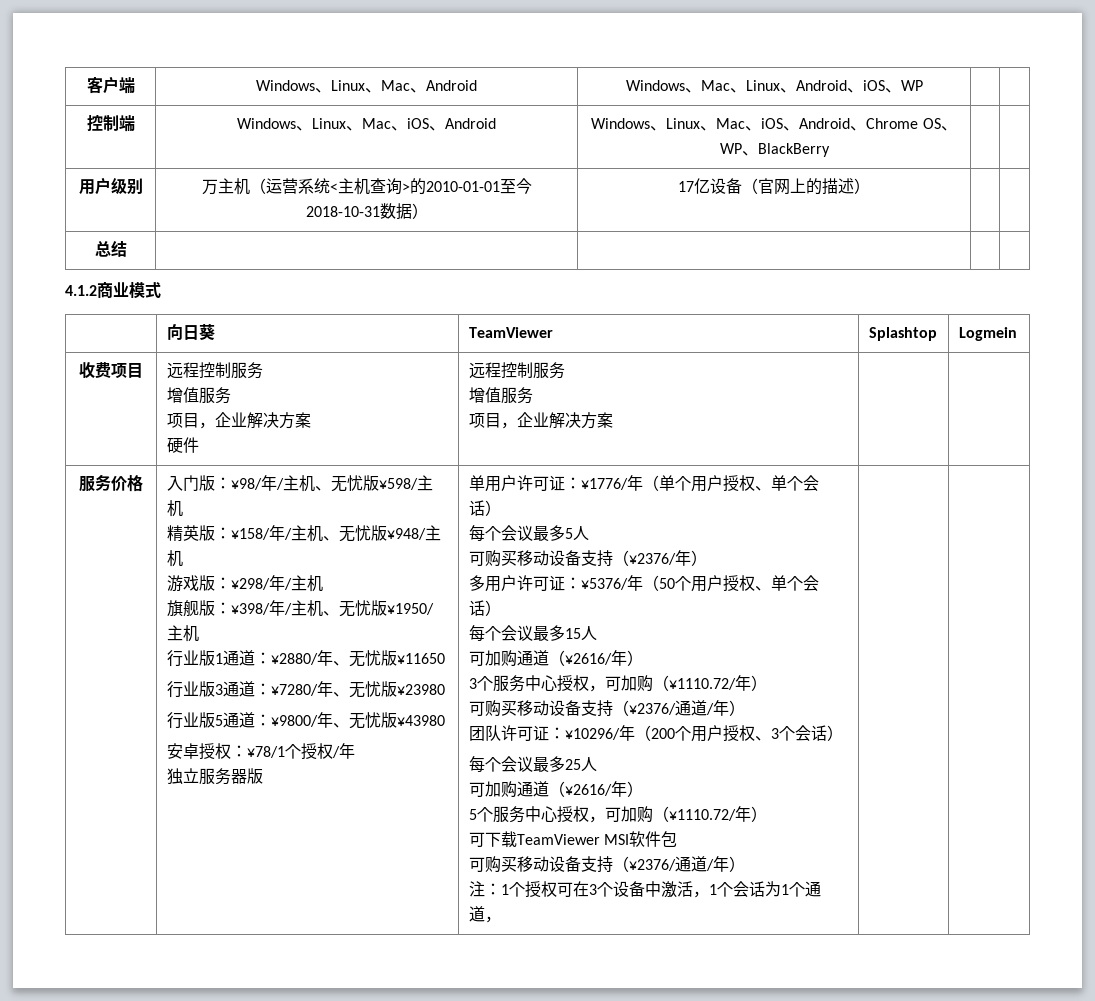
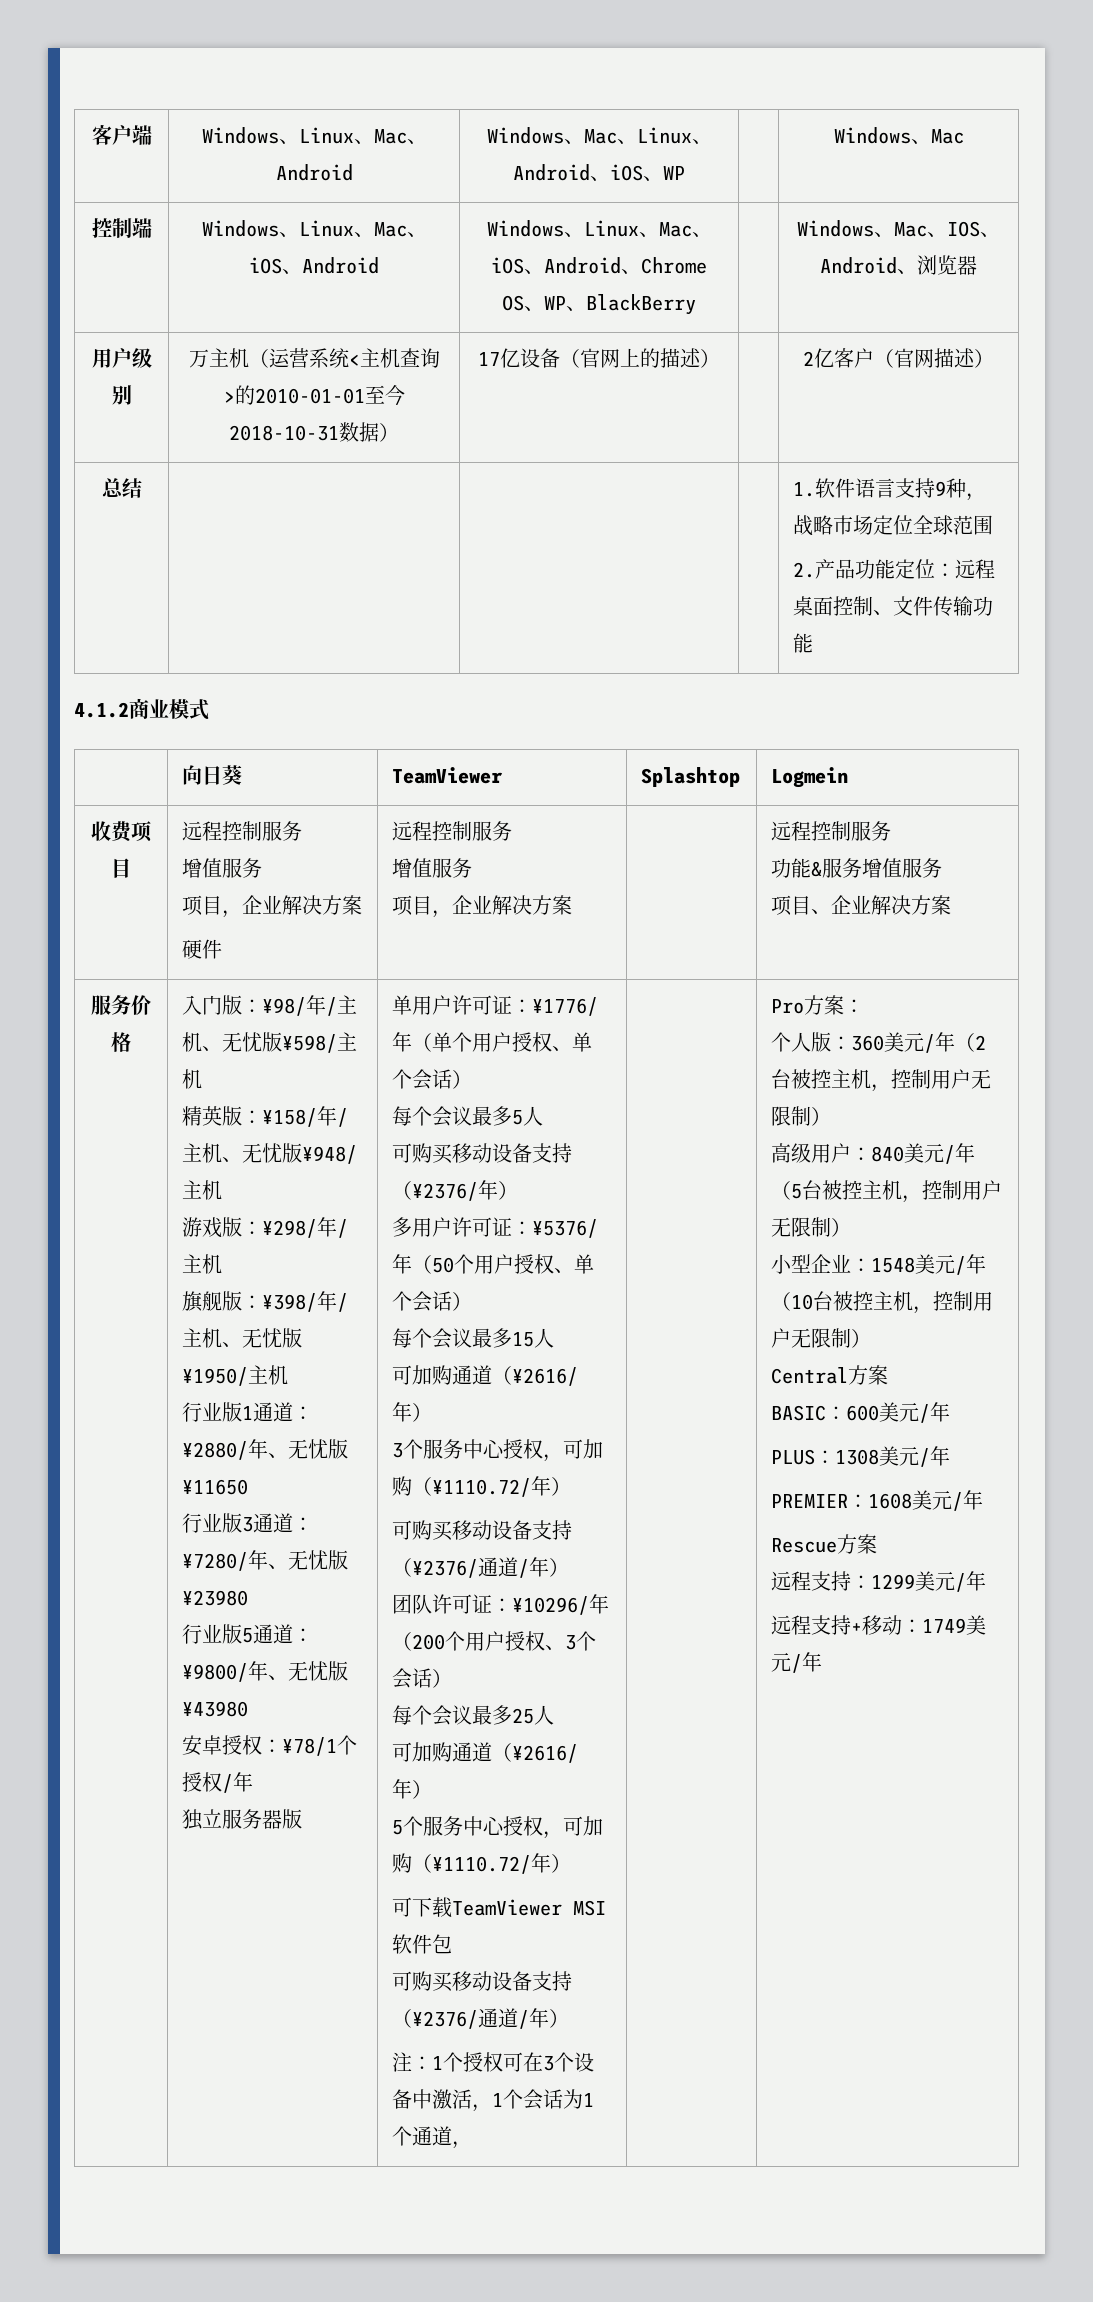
(923, 85) none -> [833,127,964,144] Windows、Mac
(830, 150) none -> [797,220,1000,237] [820,255,977,275] Windows、Mac、IOS、Android、浏览器
[94,240,127,257] // 总结 | | | | -> [803,348,994,368] [101,478,142,498] [793,478,987,501] [793,515,994,536] [793,559,996,579] [793,596,994,616] [793,633,814,653] 2亿客户（官网描述） // 总结 | | | | 1.软件语言支持9种，战略市场定位全球范围 // 2.产品功能定位：远程桌面控制、文件传输功能
(613, 420) none -> [771,821,892,841] [771,858,943,878] [771,895,952,916] 远程控制服务 // 功能&服务增值服务 // 项目、企业解决方案
(501, 919) none -> [771,995,865,1015] [771,1032,987,1053] [771,1069,992,1092] [771,1106,832,1126] [771,1143,976,1164] [771,1180,1003,1203] [771,1217,852,1237] [771,1254,987,1275] [771,1291,994,1314] [771,1328,872,1348] [771,1365,889,1385] [771,1402,951,1423] [771,1446,951,1467] [771,1490,984,1511] [771,1534,878,1554] [771,1571,987,1592] [771,1615,987,1635] [771,1652,823,1673] Pro方案： // 个人版：360美元/年（2台被控主机，控制用户无限制） // 高级用户：840美元/年（5台被控主机，控制用户无限制） // 小型企业：1548美元/年（10台被控主机，控制用户无限制） // Central方案 // BASIC：600美元/年 // PLUS：1308美元/年 // PREMIER：1608美元/年 // Rescue方案 // 远程支持：1299美元/年 // 远程支持+移动：1749美元/年

